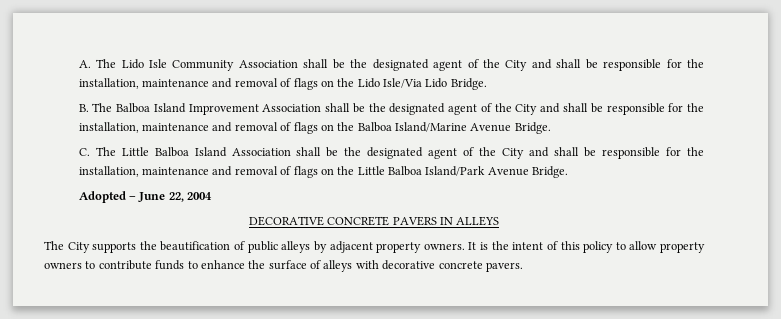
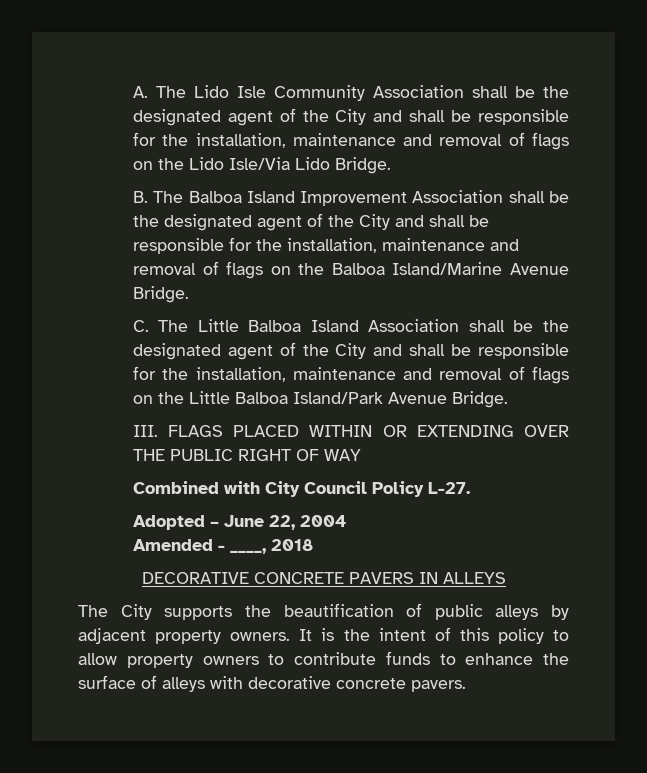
(569, 172) none -> [132,425,569,437] [132,449,361,461] [132,481,470,497] // III. FLAGS PLACED WITHIN OR EXTENDING OVER THE PUBLIC RIGHT OF WAY // Combined with City Council Policy L-27.
(213, 196) none -> [132,539,313,554] // Amended - ____, 2018

